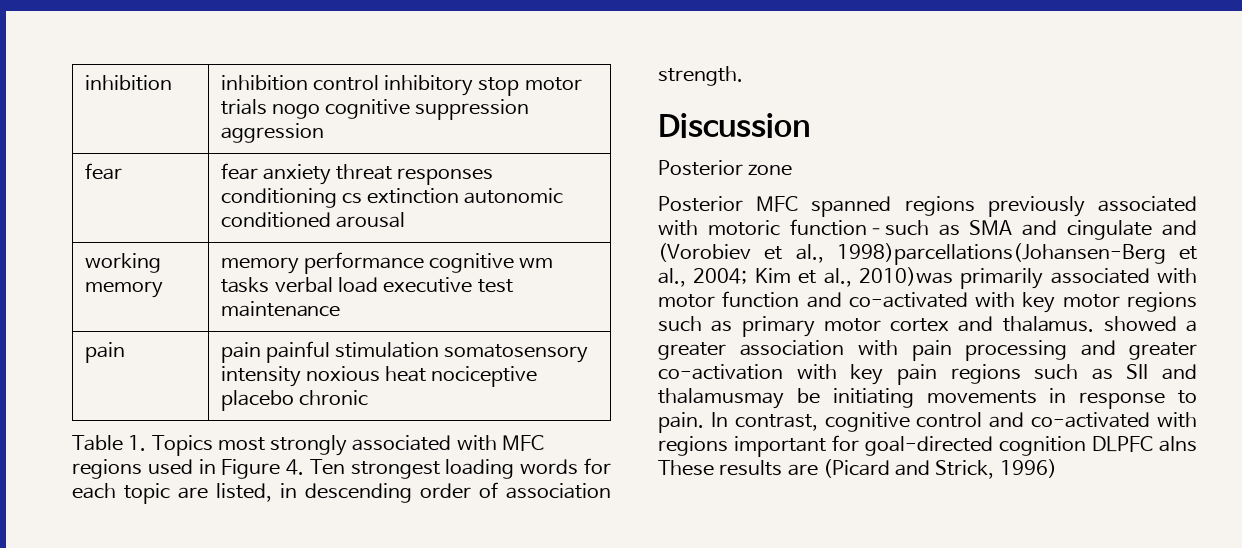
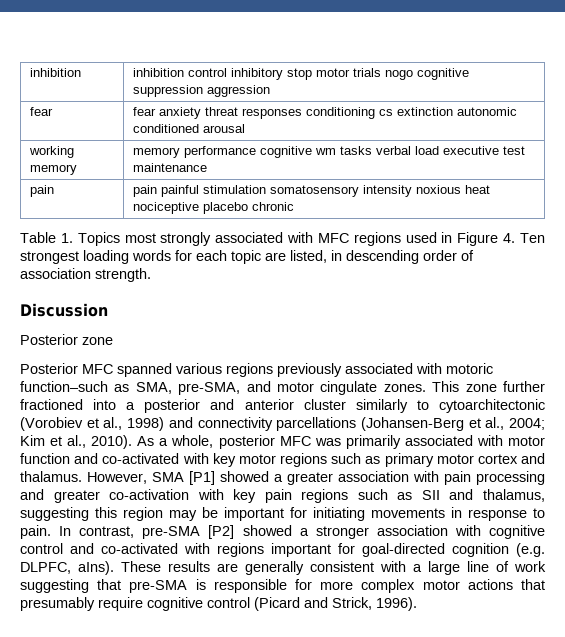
(892, 206) none -> [176,363,222,374] various
[969,220,1198,240] [658,243,1166,265] SMA and cingulate and (Vorobiev et al., 1998)parcellations(Johansen-Berg -> [135,381,545,395] [20,399,545,413] [20,417,464,431] SMA, pre-SMA, and motor cingulate zones. This zone further fractioned into a posterior and anterior cluster similarly to cytoarchitectonic (Vorobiev et al., 1998) and connectivity parcellations (Johansen-Berg
[858,267,953,286] 2010)was -> [91,435,341,449] 2010). As a whole, posterior MFC was
(1095, 324) none -> [87,471,215,485] However, SMA [P1]
[658,388,820,409] thalamusmay be -> [483,489,546,502] [20,507,307,521] thalamus, suggesting this region may be important for
(818, 422) none -> [142,525,481,539] pre-SMA [P2] showed a stronger association with
[1091,436,1197,452] [658,460,818,476] DLPFC aIns These results are -> [516,543,545,557] [20,561,546,575] [20,579,545,593] [20,597,250,611] (e.g. DLPFC, aIns). These results are generally consistent with a large line of work suggesting that pre-SMA is responsible for more complex motor actions that presumably require cognitive control
[999,459,1057,478] 1996) -> [376,597,417,611] 1996).

